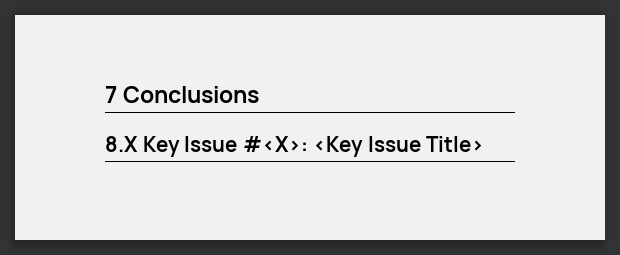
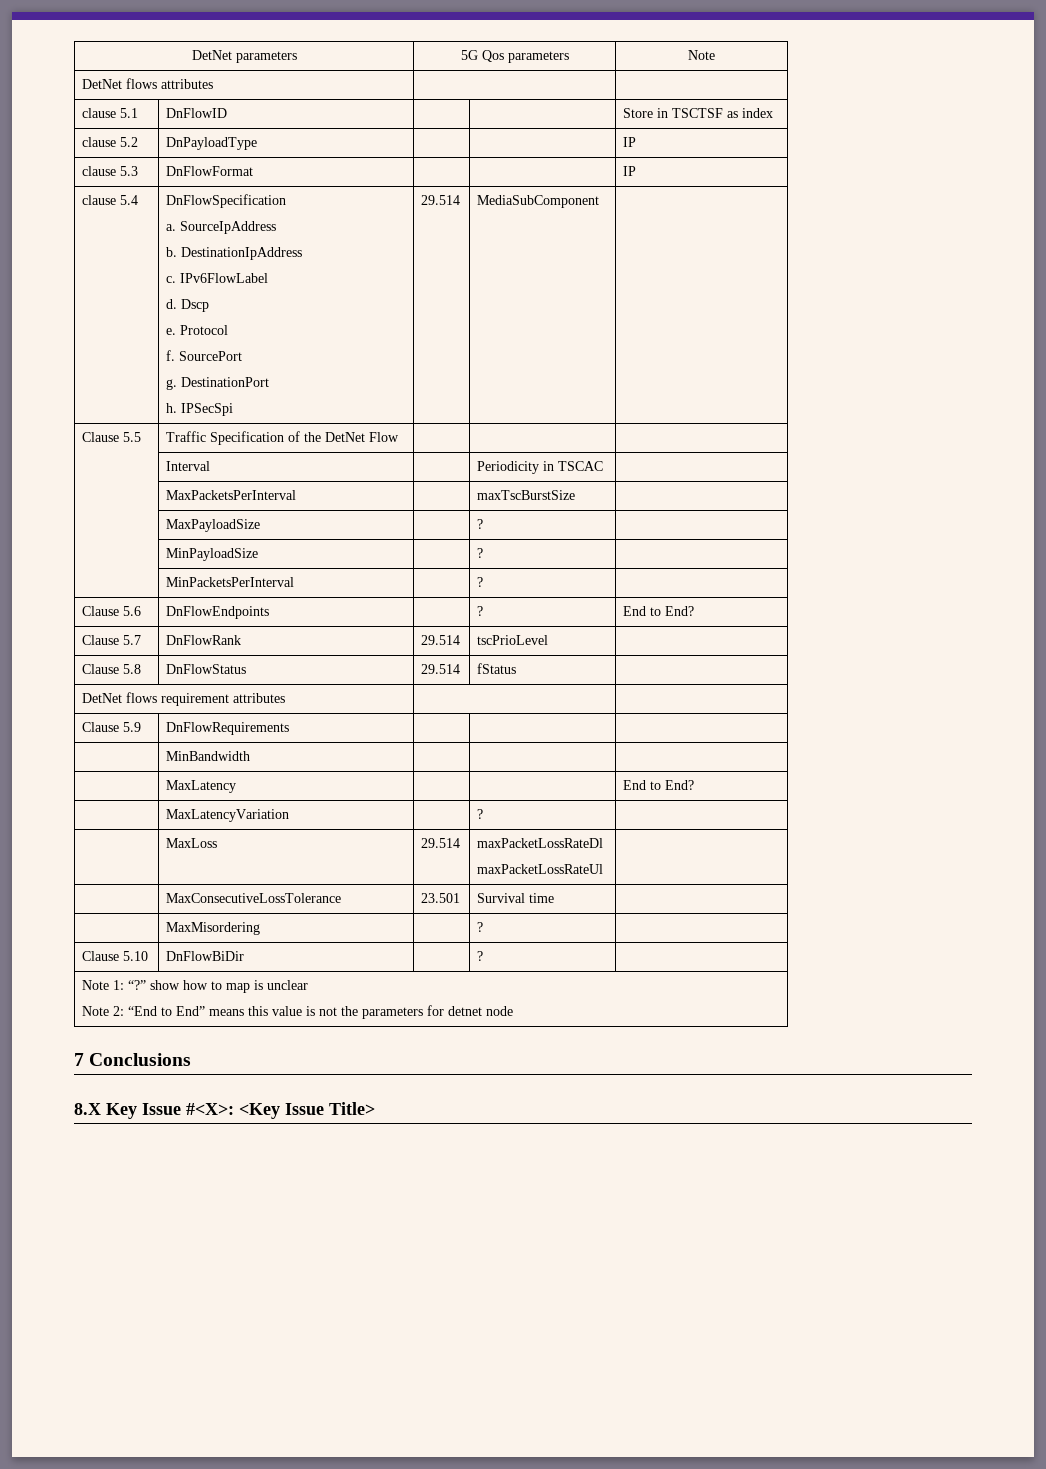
(105, 94) none -> [191,50,297,63] [460,50,569,63] [688,50,715,60] [82,78,214,89] [82,108,139,118] [166,108,228,118] [623,108,774,118] [82,137,139,147] [166,137,258,150] [623,137,637,147] [82,166,139,176] [166,166,254,176] [623,166,637,176] [82,195,139,205] [166,194,287,208] [166,221,277,234] [166,247,303,260] [166,273,269,283] [166,299,210,312] [166,325,229,335] [166,350,243,361] [166,377,270,390] [166,403,234,416] [421,195,461,205] [477,195,600,208] [82,432,142,442] [166,431,400,445] [166,461,211,471] [477,461,604,474] [166,490,297,500] [477,490,576,500] [166,519,261,532] [477,519,484,529] [166,548,259,561] [477,548,484,558] [166,577,295,587] [477,577,484,587] [82,606,142,616] [166,606,270,619] [477,606,484,616] [623,606,695,616] [82,635,142,645] [166,635,242,645] [421,635,461,645] [477,635,549,645] [82,664,142,674] [166,664,247,674] [421,664,461,674] [477,663,517,674] [82,692,286,706] [82,722,142,732] [166,722,290,735] [166,751,251,761] [166,780,237,793] [623,780,695,790] [166,809,290,822] [477,809,484,819] [166,838,218,848] [421,838,461,848] [477,838,604,848] [477,864,604,874] [166,893,342,903] [421,893,461,903] [477,893,555,903] [166,922,261,935] [477,922,484,932] [82,951,149,961] [166,951,245,961] [477,951,484,961] [82,980,309,993] [82,1005,514,1019] DetNet parameters | 5G Qos parameters | Note // DetNet flows attributes | | // clause 5.1 | DnFlowID | | | Store in TSCTSF as index // clause 5.2 | DnPayloadType | | | IP // clause 5.3 | DnFlowFormat | | | IP // clause 5.4 | DnFlowSpecification // a. SourceIpAddress // b. DestinationIpAddress // c. IPv6FlowLabel // d. Dscp // e. Protocol // f. SourcePort // g. DestinationPort // h. IPSecSpi | 29.514 | MediaSubComponent | // Clause 5.5 | Traffic Specification of the DetNet Flow | | | // | Interval | | Periodicity in TSCAC | // | MaxPacketsPerInterval | | maxTscBurstSize | // | MaxPayloadSize | | ? | // | MinPayloadSize | | ? | // | MinPacketsPerInterval | | ? | // Clause 5.6 | DnFlowEndpoints | | ? | End to End? // Clause 5.7 | DnFlowRank | 29.514 | tscPrioLevel | // Clause 5.8 | DnFlowStatus | 29.514 | fStatus | // DetNet flows requirement attributes | | // Clause 5.9 | DnFlowRequirements | | | // | MinBandwidth | | | // | MaxLatency | | | End to End? // | MaxLatencyVariation | | ? | // | MaxLoss | 29.514 | maxPacketLossRateDl // maxPacketLossRateUl | // | MaxConsecutiveLossTolerance | 23.501 | Survival time | // | MaxMisordering | | ? | // Clause 5.10 | DnFlowBiDir | | ? | // Note 1: “?” show how to map is unclear // Note 2: “End to End” means this value is not the parameters for detnet node //

